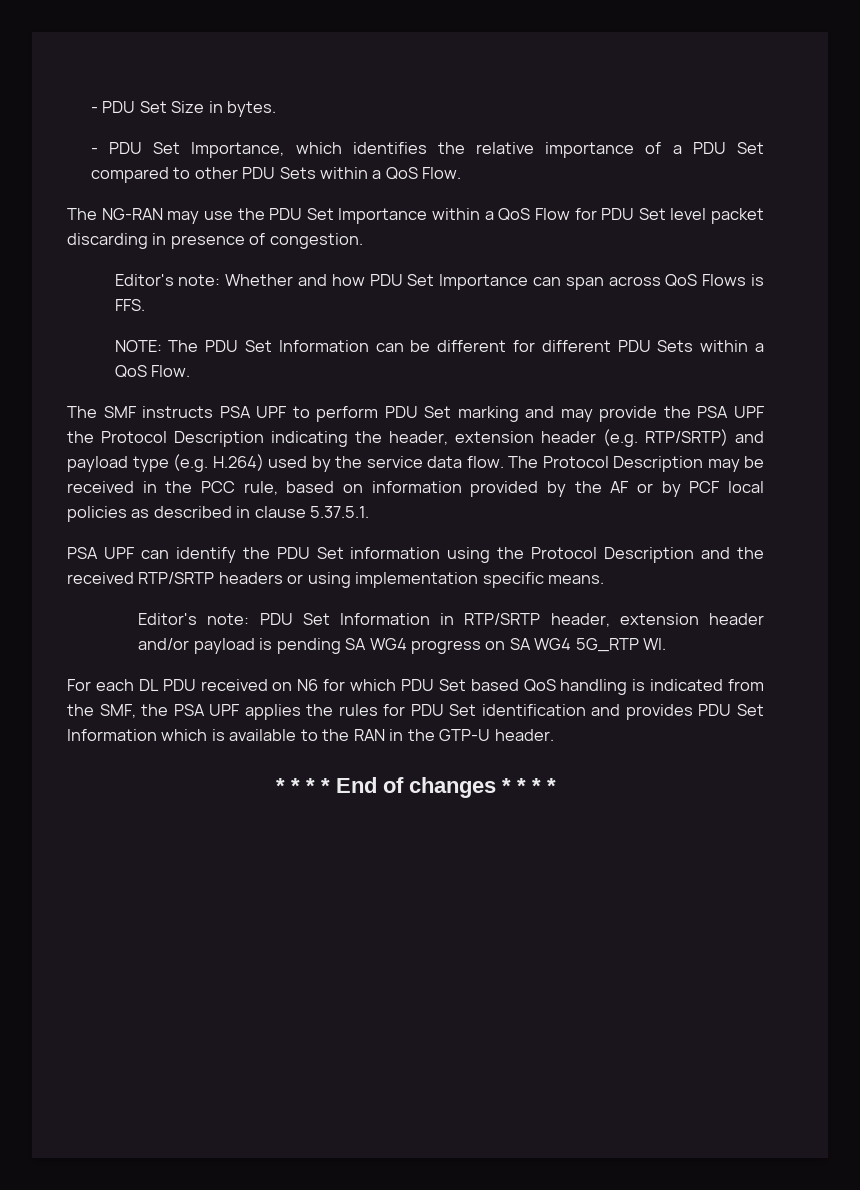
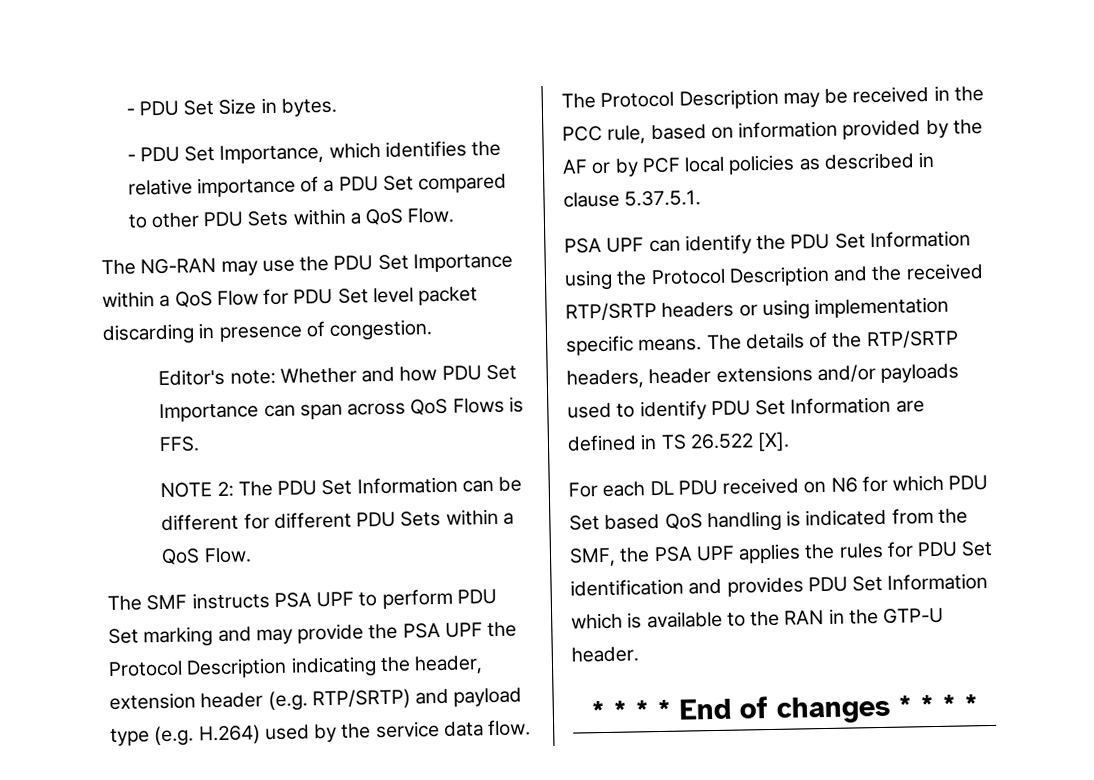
[114,340,162,352] NOTE: -> [160,481,234,499] NOTE 2:
[350,547,441,559] information -> [869,230,971,249] Information
[138,613,764,627] [138,638,667,654] // Editor's note: PDU Set Information in RTP/SRTP header, extension header and/or payload is pending SA WG4 progress on SA WG4 5G_RTP WI. -> [706,329,959,351] [566,363,960,389] [567,396,925,421] [567,431,791,452] The details of the RTP/SRTP headers, header extensions and/or payloads used to identify PDU Set Information are defined in TS 26.522 [X].

